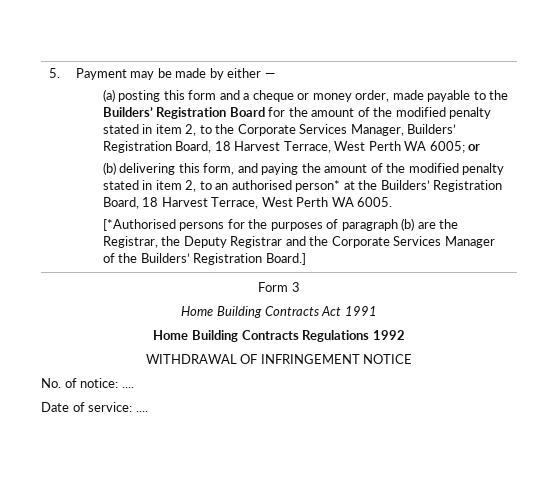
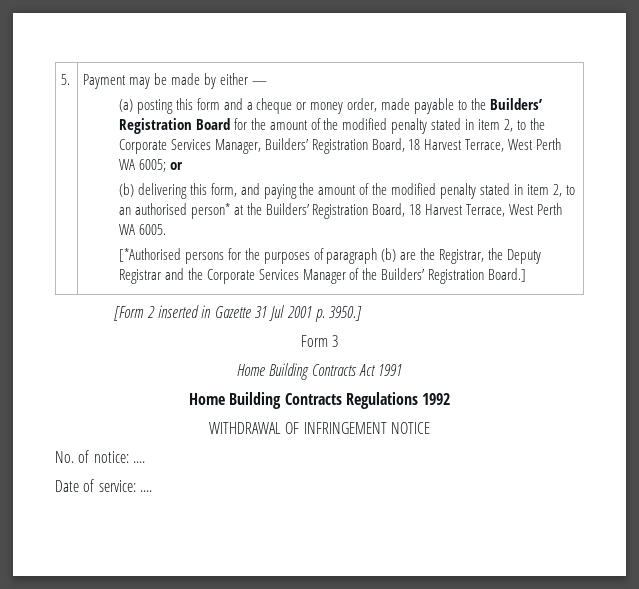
(306, 259) none -> [114,305,363,322] // [Form 2 inserted in Gazette 31 Jul 2001 p. 3950.]

